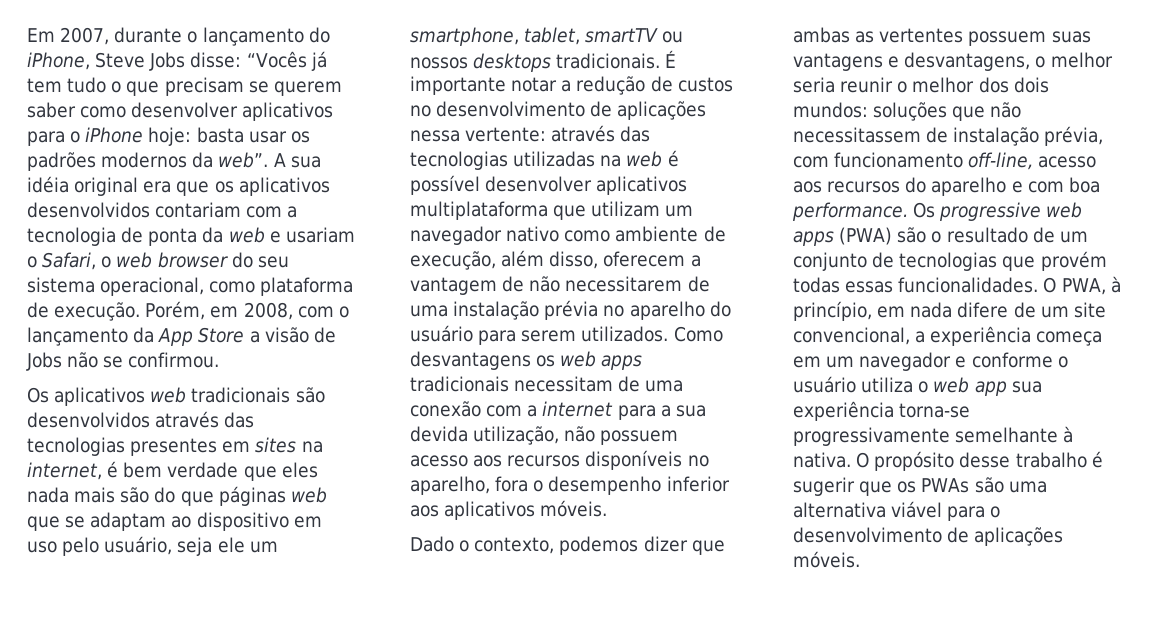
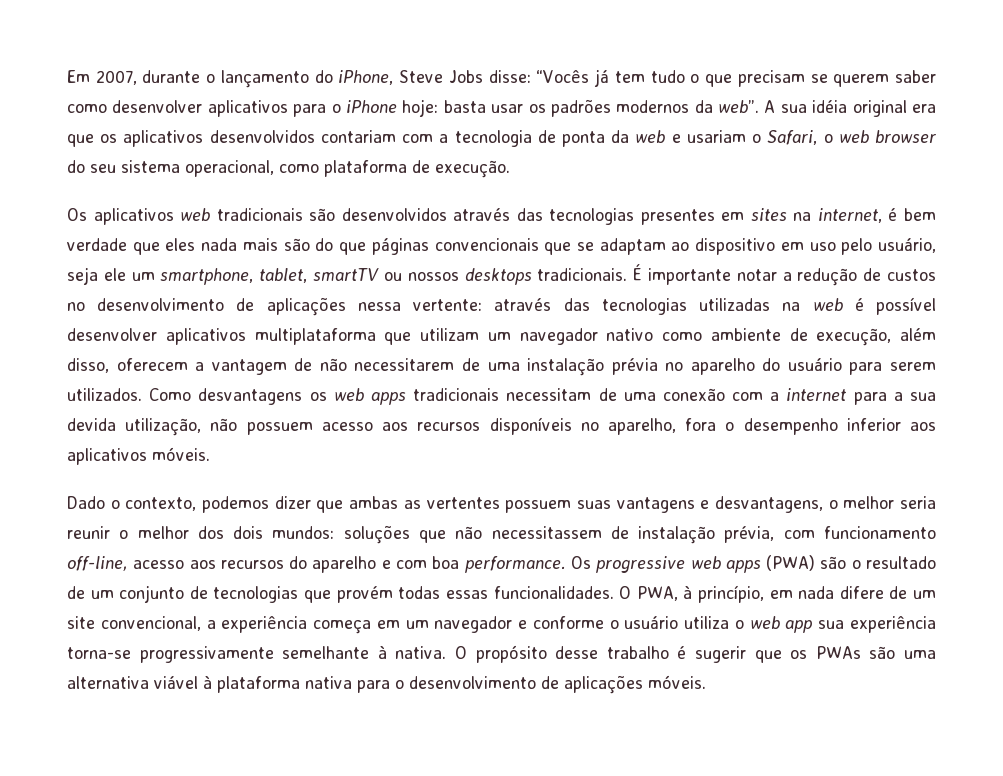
[145,301,349,320] [27,327,336,346] [26,352,220,371] Porém, em 2008, com o lançamento da App Store a visão de Jobs não se confirmou. -> (510, 169) none
[290,487,327,503] web -> [434,238,539,251] convencionais
(943, 509) none -> [203,675,352,693] à plataforma nativa

